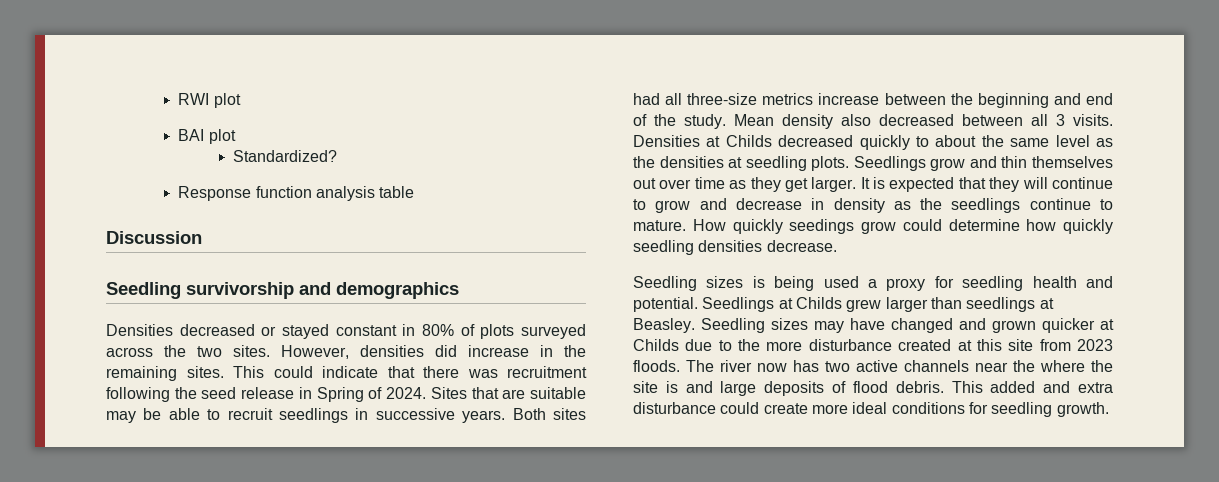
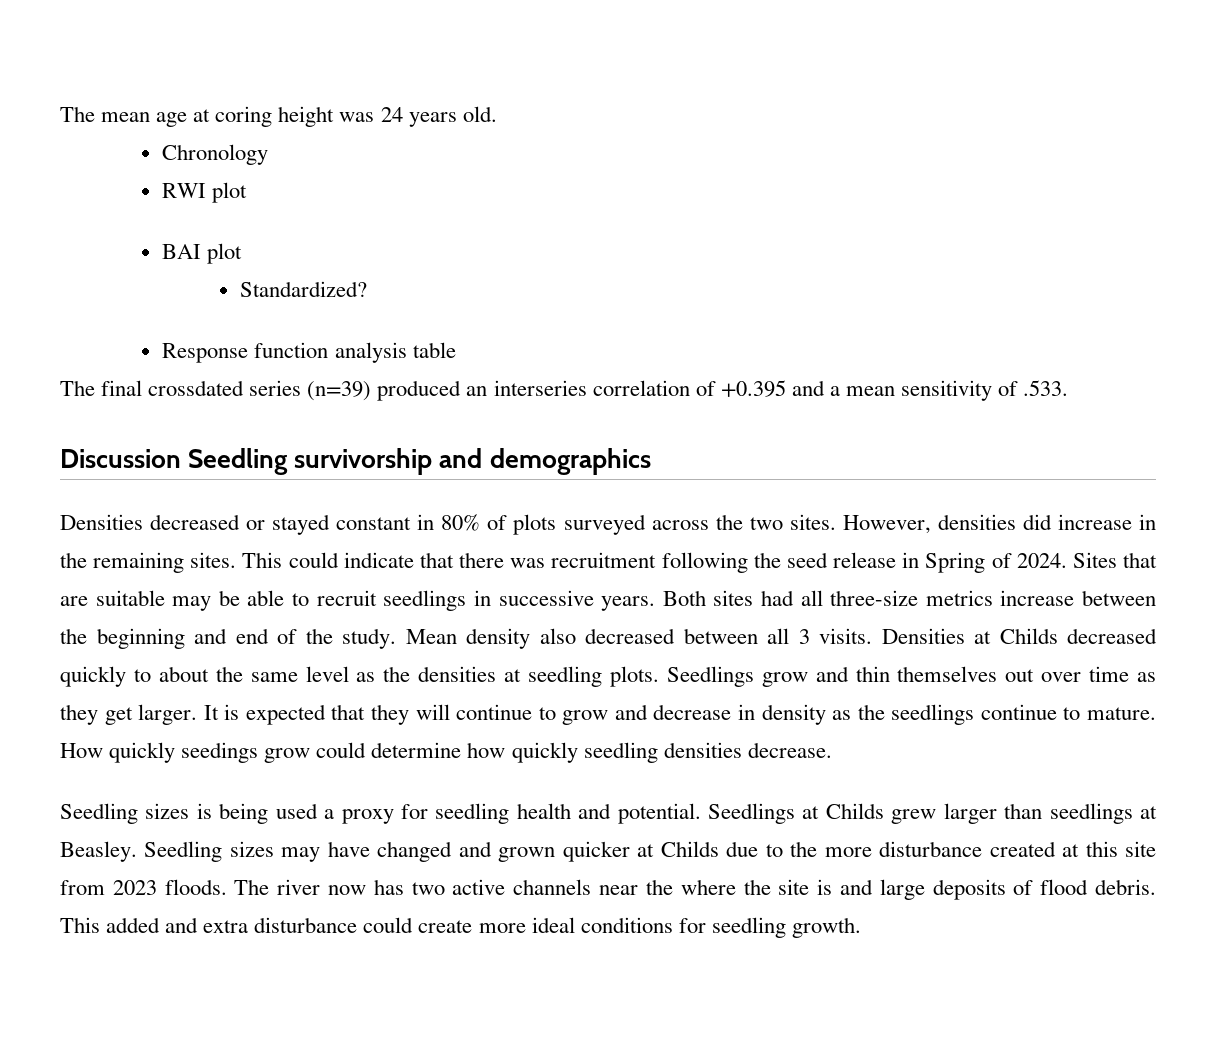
(178, 99) none -> [60,106,497,127] [162,144,269,165] The mean age at coring height was 24 years old. // Chronology //
(415, 192) none -> [60,380,1069,401] // The final crossdated series (n=39) produced an interseries correlation of +0.395 and a mean sensitivity of .533.
(202, 237) // -> (181, 458) none

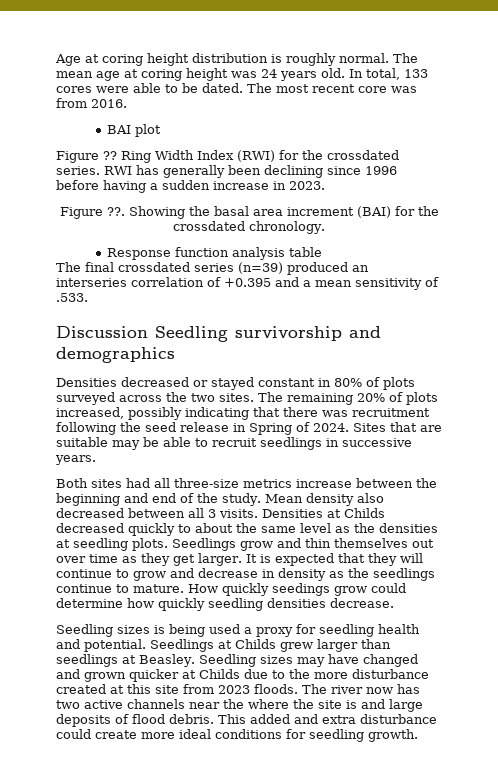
(60, 114) none -> [55,53,389,66] Age at coring height distribution is roughly normal.
[162,144,269,165] [162,182,248,203] [162,243,243,264] [239,281,367,297] // Chronology // RWI plot // BAI plot // Standardized? -> [349,68,428,80] [56,83,417,93] [56,98,127,108] [107,124,162,137] [56,150,399,163] [56,165,397,178] [56,180,325,193] [59,206,439,219] [173,221,326,234] In total, 133 cores were able to be dated. The most recent core was from 2016. // BAI plot // Figure ?? Ring Width Index (RWI) for the crossdated series. RWI has generally been declining since 1996 before having a sudden increase in 2023. // Figure ??. Showing the basal area increment (BAI) for the crossdated chronology.
[842,514,1156,534] [60,552,414,573] However, densities did increase in the remaining sites. This could indicate -> [258,392,438,405] [56,407,249,420] The remaining 20% of plots increased, possibly indicating
(656, 603) none -> (96, 460) //

